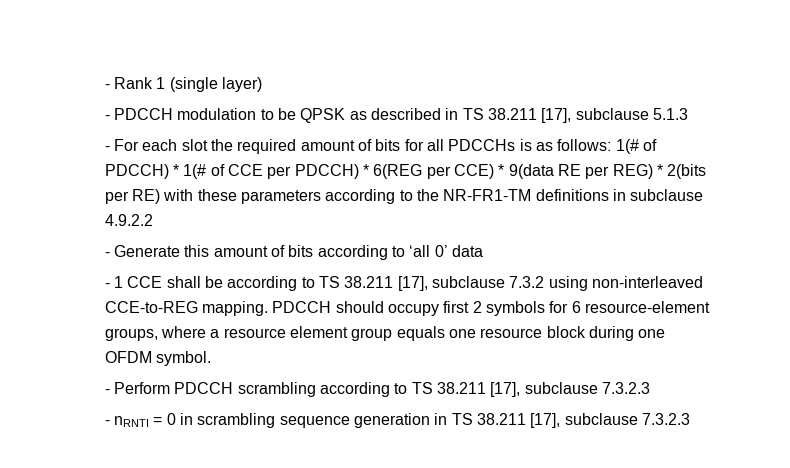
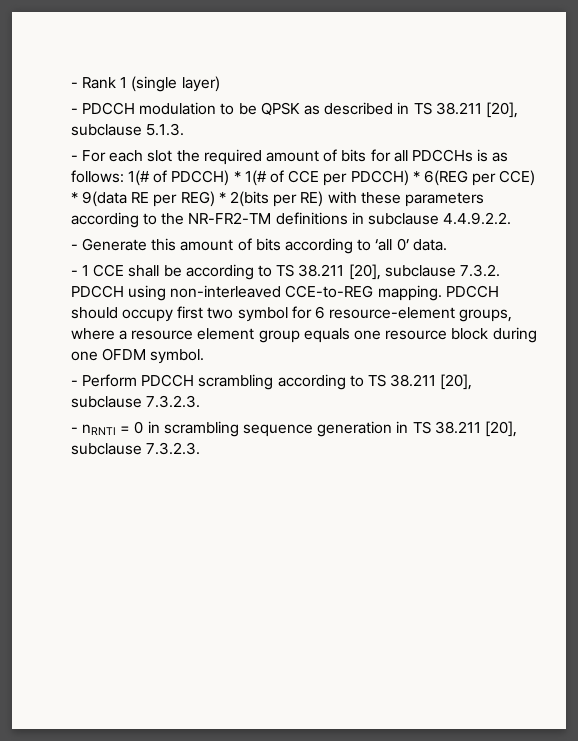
[541,108,688,123] [17], subclause 5.1.3 -> [485,102,518,118] [70,123,185,136] [20], subclause 5.1.3.
[443,189,532,201] NR-FR1-TM -> [188,212,272,224] NR-FR2-TM
[104,214,153,226] 4.9.2.2 -> [443,212,512,225] 4.4.9.2.2.
[451,245,483,257] data -> [412,239,447,251] data.
[397,276,545,291] [17], subclause 7.3.2 -> [348,264,500,280] [70,285,124,298] [20], subclause 7.3.2. PDCCH
[472,301,545,316] 2 symbols -> [207,307,288,322] two symbol
[490,382,650,397] [17], subclause 7.3.2.3 -> [440,374,473,390] [70,395,201,408] [20], subclause 7.3.2.3.
[530,413,690,428] [17], subclause 7.3.2.3 -> [484,421,517,437] [70,442,201,455] [20], subclause 7.3.2.3.

